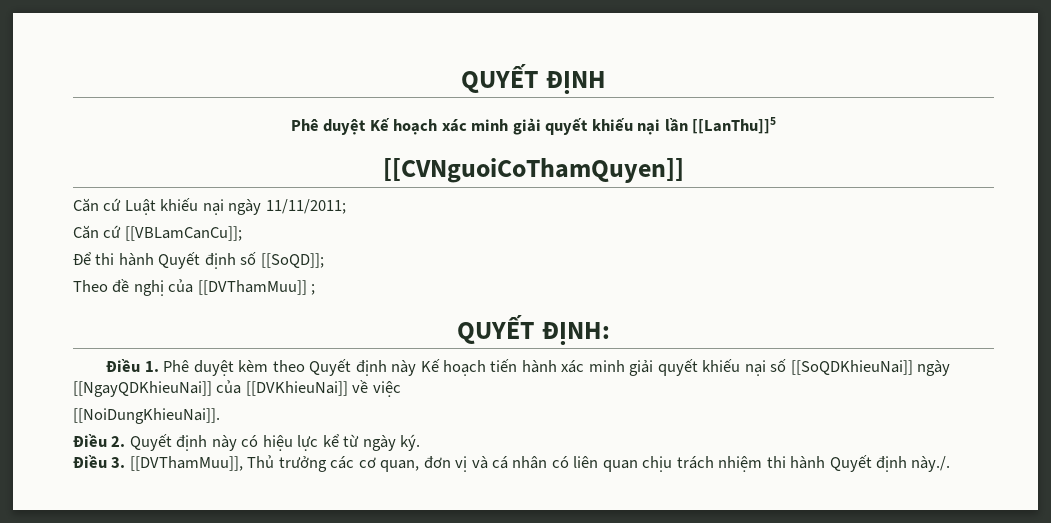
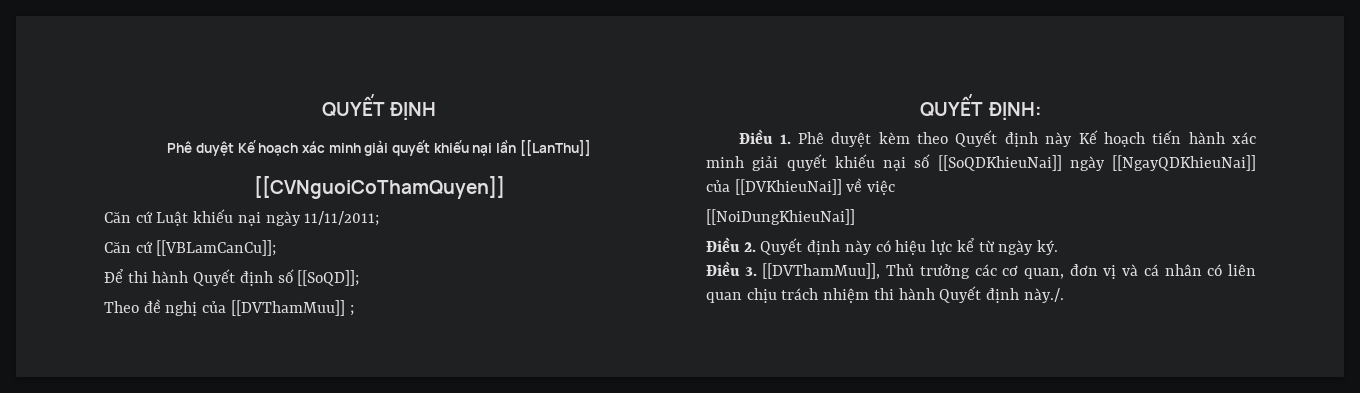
[692,117,777,134] [[LanThu]]5 -> [519,140,591,156] [[LanThu]]
[73,408,220,424] [[NoiDungKhieuNai]]. -> [706,209,855,225] [[NoiDungKhieuNai]]

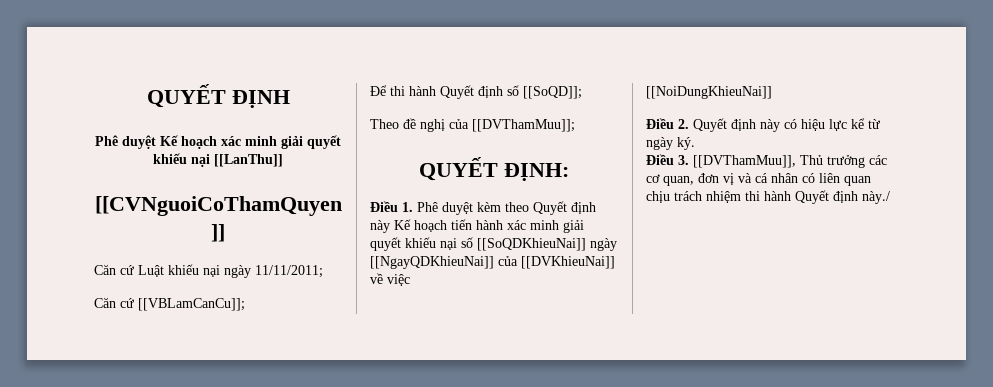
[495,140,516,153] lần -> (210, 160) none
[230,300,354,316] [[DVThamMuu]] ; -> [472,119,575,132] [[DVThamMuu]];
[1023,288,1064,303] này./. -> [862,191,890,204] này./

